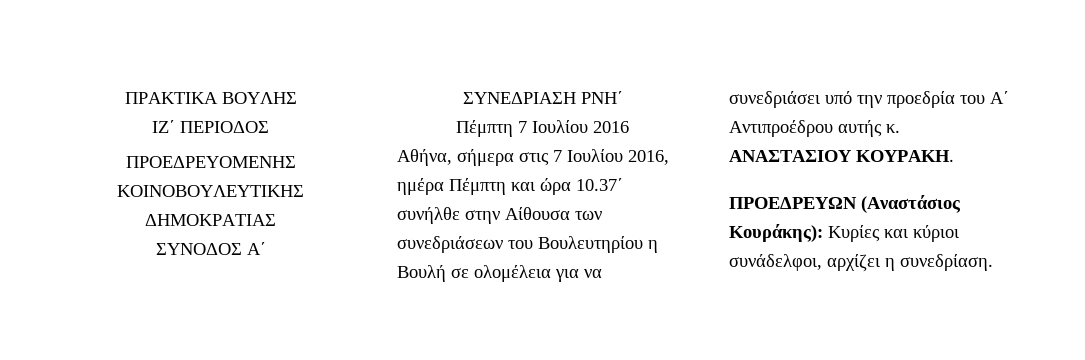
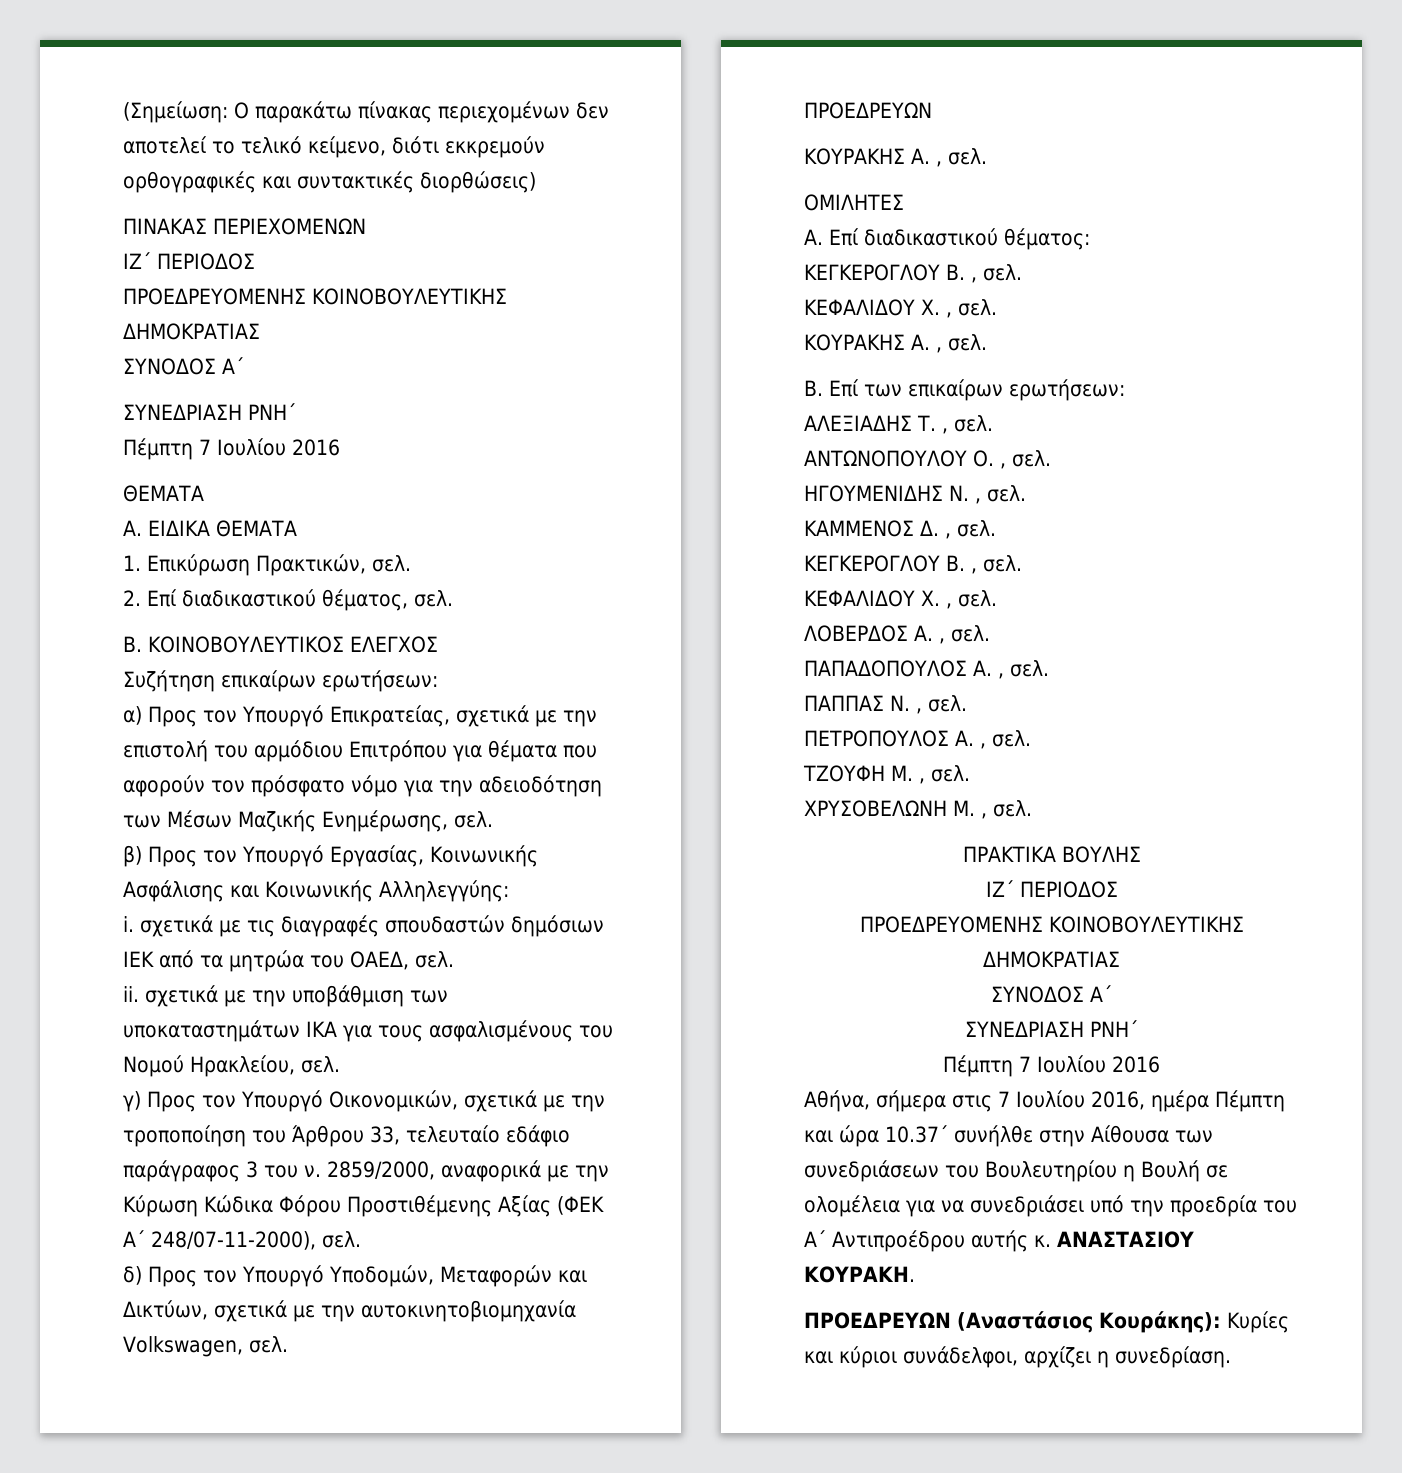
(124, 98) none -> [123,101,609,123] [123,136,545,158] [123,171,536,193] [123,218,366,235] [123,252,255,270] [123,288,507,305] [123,323,260,340] [123,357,244,375] [123,403,296,420] [123,438,340,460] [123,485,204,502] [123,520,297,537] [123,554,411,576] [123,589,453,611] [123,636,438,653] [123,670,438,692] [123,705,597,727] [123,740,597,762] [123,775,602,797] [123,810,493,832] [123,845,538,867] [123,880,509,902] [123,915,604,937] [123,950,454,972] [123,985,448,1007] [123,1020,613,1042] [123,1055,340,1077] [123,1090,605,1112] [123,1125,570,1147] [123,1160,609,1182] [123,1195,604,1217] [123,1230,361,1250] [123,1265,587,1287] [123,1300,576,1322] [123,1336,288,1357] [804,102,932,119] [804,148,987,167] [804,194,904,211] [804,228,1090,250] [804,264,1022,283] [804,299,997,318] [804,334,987,353] [804,379,1125,401] [804,415,993,434] [804,450,1051,469] [804,485,1026,504] [804,520,996,539] [804,555,1022,574] [804,590,997,609] [804,625,990,644] [804,660,1049,679] [804,695,967,714] [804,730,1031,749] [803,765,970,784] [804,800,1032,819] (Σημείωση: Ο παρακάτω πίνακας περιεχομένων δεν αποτελεί το τελικό κείμενο, διότι εκκρεμούν ορθογραφικές και συντακτικές διορθώσεις) // ΠΙΝΑΚΑΣ ΠΕΡΙΕΧΟΜΕΝΩΝ // ΙΖ΄ ΠΕΡΙΟΔΟΣ // ΠΡΟΕΔΡΕΥΟΜΕΝΗΣ ΚΟΙΝΟΒΟΥΛΕΥΤΙΚΗΣ ΔΗΜΟΚΡΑΤΙΑΣ // ΣΥΝΟΔΟΣ Α΄ // ΣΥΝΕΔΡΙΑΣΗ ΡΝΗ΄ // Πέμπτη 7 Ιουλίου 2016 // ΘΕΜΑΤΑ // Α. ΕΙΔΙΚΑ ΘΕΜΑΤΑ // 1. Επικύρωση Πρακτικών, σελ. // 2. Επί διαδικαστικού θέματος, σελ. // Β. ΚΟΙΝΟΒΟΥΛΕΥΤΙΚΟΣ ΕΛΕΓΧΟΣ // Συζήτηση επικαίρων ερωτήσεων: // α) Προς τον Υπουργό Επικρατείας, σχετικά με την επιστολή του αρμόδιου Επιτρόπου για θέματα που αφορούν τον πρόσφατο νόμο για την αδειοδότηση των Μέσων Μαζικής Ενημέρωσης, σελ. // β) Προς τον Υπουργό Εργασίας, Κοινωνικής Ασφάλισης και Κοινωνικής Αλληλεγγύης: // i. σχετικά με τις διαγραφές σπουδαστών δημόσιων ΙΕΚ από τα μητρώα του ΟΑΕΔ, σελ. // ii. σχετικά με την υποβάθμιση των υποκαταστημάτων ΙΚΑ για τους ασφαλισμένους του Νομού Ηρακλείου, σελ. // γ) Προς τον Υπουργό Οικονομικών, σχετικά με την τροποποίηση του Άρθρου 33, τελευταίο εδάφιο παράγραφος 3 του ν. 2859/2000, αναφορικά με την Κύρωση Κώδικα Φόρου Προστιθέμενης Αξίας (ΦΕΚ Α΄ 248/07-11-2000), σελ. // δ) Προς τον Υπουργό Υποδομών, Μεταφορών και Δικτύων, σχετικά με την αυτοκινητοβιομηχανία Volkswagen, σελ. // ΠΡΟΕΔΡΕΥΩΝ // ΚΟΥΡΑΚΗΣ Α. , σελ. // ΟΜΙΛΗΤΕΣ // Α. Επί διαδικαστικού θέματος: // ΚΕΓΚΕΡΟΓΛΟΥ Β. , σελ. // ΚΕΦΑΛΙΔΟΥ Χ. , σελ. // ΚΟΥΡΑΚΗΣ Α. , σελ. // Β. Επί των επικαίρων ερωτήσεων: // ΑΛΕΞΙΑΔΗΣ Τ. , σελ. // ΑΝΤΩΝΟΠΟΥΛΟΥ Ο. , σελ. // ΗΓΟΥΜΕΝΙΔΗΣ Ν. , σελ. // ΚΑΜΜΕΝΟΣ Δ. , σελ. // ΚΕΓΚΕΡΟΓΛΟΥ Β. , σελ. // ΚΕΦΑΛΙΔΟΥ Χ. , σελ. // ΛΟΒΕΡΔΟΣ Α. , σελ. // ΠΑΠΑΔΟΠΟΥΛΟΣ Α. , σελ. // ΠΑΠΠΑΣ Ν. , σελ. // ΠΕΤΡΟΠΟΥΛΟΣ Α. , σελ. // ΤΖΟΥΦΗ Μ. , σελ. // ΧΡΥΣΟΒΕΛΩΝΗ Μ. , σελ. //

